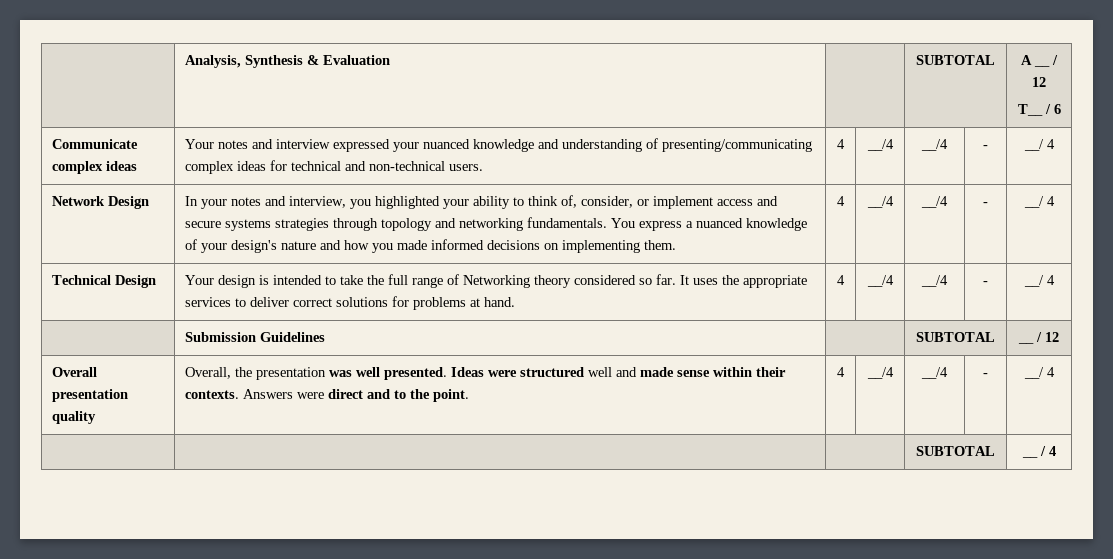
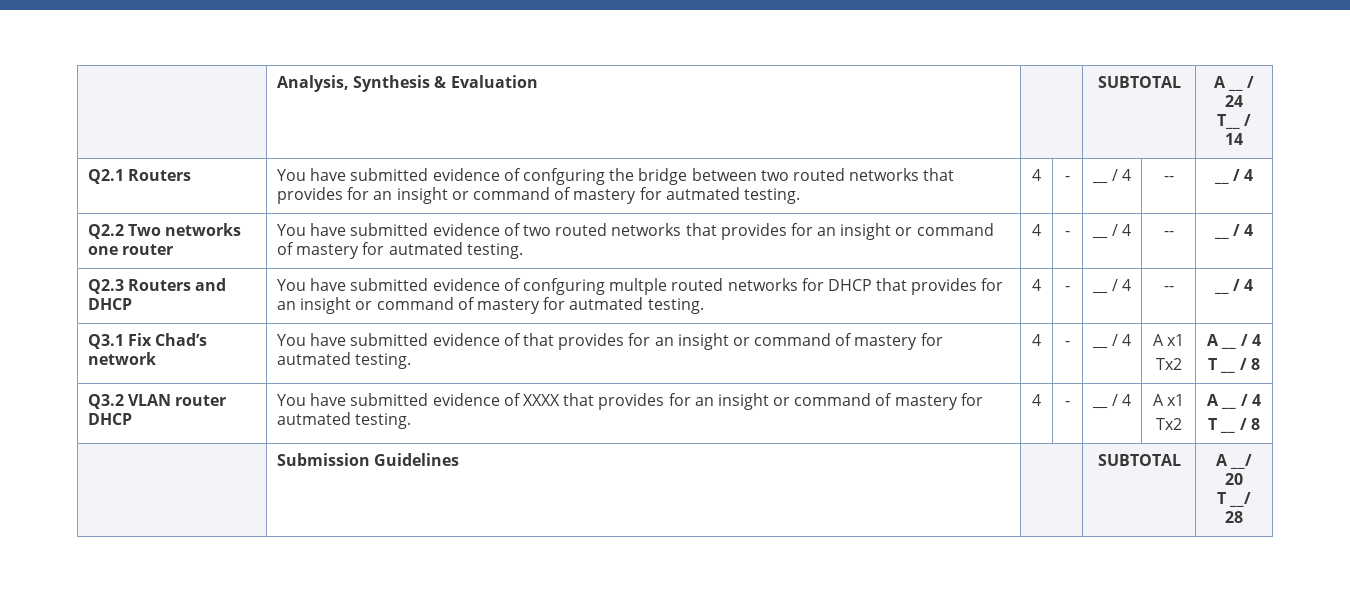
[1032,77,1046,87] 12 -> [1225,95,1243,107] 24
[1053,104,1061,114] [52,139,139,149] [52,161,138,174] [185,138,813,152] [185,160,484,174] [837,139,845,149] [866,139,894,151] [921,139,948,151] [983,145,988,149] [1023,139,1055,151] [52,196,150,209] [185,195,779,209] [185,217,808,231] [185,239,677,253] [837,196,845,206] [866,196,894,208] [921,196,948,208] [983,202,988,206] [1023,196,1055,208] [52,275,157,288] [185,274,808,288] [185,296,516,310] [837,275,845,285] [866,275,894,287] [921,275,948,287] [983,281,988,285] [1023,275,1055,287] [185,332,326,342] [916,332,995,342] [1018,342,1034,344] [1036,332,1059,342] [52,367,98,377] [52,389,129,402] [52,411,97,424] [185,367,787,380] [185,389,470,402] [837,367,845,377] [866,367,894,379] [921,367,948,379] [983,373,988,377] [1023,367,1055,379] [916,446,995,456] [1021,456,1038,458] [1039,446,1056,456] 6 // Communicate complex ideas | Your notes and interview expressed your nuanced knowledge and understanding of presenting/communicating complex ideas for technical and non-technical users. | 4 | __/4 | __/4 | - | __/ 4 // Network Design | In your notes and interview, you highlighted your ability to think of, consider, or implement access and secure systems strategies through topology and networking fundamentals. You express a nuanced knowledge of your design's nature and how you made informed decisions on implementing them. | 4 | __/4 | __/4 | - | __/ 4 // Technical Design | Your design is intended to take the full range of Networking theory considered so far. It uses the appropriate services to deliver correct solutions for problems at hand. | 4 | __/4 | __/4 | - | __/ 4 // | Submission Guidelines | | SUBTOTAL | __ / 12 // Overall presentation quality | Overall, the presentation was well presented. Ideas were structured well and made sense within their contexts. Answers were direct and to the point. | 4 | __/4 | __/4 | - | __/ 4 // | | | SUBTOTAL | __ / 4 -> [1225,133,1243,145] [88,169,192,184] [277,168,955,185] [277,187,800,204] [1032,169,1041,181] [1065,176,1070,181] [1092,181,1109,184] [1111,169,1131,181] [1163,176,1174,181] [1213,181,1229,184] [1233,169,1254,181] [88,223,242,239] [88,244,174,255] [277,223,994,240] [277,242,523,259] [1032,224,1041,236] [1065,231,1070,236] [1092,236,1109,239] [1111,224,1131,236] [1163,231,1174,236] [1213,236,1229,239] [1233,224,1254,236] [88,278,227,294] [88,298,133,310] [277,278,1004,295] [277,297,704,314] [1032,279,1041,291] [1065,286,1070,291] [1092,291,1109,294] [1111,279,1131,291] [1163,286,1174,291] [1213,291,1229,294] [1233,279,1254,291] [88,333,208,349] [88,352,157,365] [277,333,943,350] [277,352,412,369] [1032,334,1041,346] [1065,341,1070,346] [1092,346,1109,349] [1111,334,1131,346] [1152,334,1185,346] [1155,358,1182,370] [1207,334,1220,346] [1221,346,1237,349] [1240,334,1261,346] [1208,358,1218,370] [1220,370,1236,373] [1239,358,1260,370] [88,394,227,409] [88,413,133,425] [277,393,983,410] [277,412,412,429] [1032,394,1041,406] [1065,401,1070,406] [1092,406,1109,409] [1111,394,1131,406] [1152,394,1185,406] [1155,418,1182,430] [1207,394,1220,406] [1221,406,1237,409] [1240,394,1261,406] [1208,418,1218,430] [1220,430,1236,433] [1239,418,1260,430] [277,453,460,466] [1097,454,1181,466] [1215,454,1253,469] [1225,473,1243,485] [1216,492,1252,507] [1225,511,1243,523] 14 // Q2.1 Routers | You have submitted evidence of confguring the bridge between two routed networks that provides for an insight or command of mastery for autmated testing. | 4 | - | __ / 4 | -- | __ / 4 // Q2.2 Two networks one router | You have submitted evidence of two routed networks that provides for an insight or command of mastery for autmated testing. | 4 | - | __ / 4 | -- | __ / 4 // Q2.3 Routers and DHCP | You have submitted evidence of confguring multple routed networks for DHCP that provides for an insight or command of mastery for autmated testing. | 4 | - | __ / 4 | -- | __ / 4 // Q3.1 Fix Chad’s network | You have submitted evidence of that provides for an insight or command of mastery for autmated testing. | 4 | - | __ / 4 | A x1 // Tx2 | A __ / 4 // T __ / 8 // Q3.2 VLAN router DHCP | You have submitted evidence of XXXX that provides for an insight or command of mastery for autmated testing. | 4 | - | __ / 4 | A x1 // Tx2 | A __ / 4 // T __ / 8 // | Submission Guidelines | | SUBTOTAL | A __/ 20 // T __/ 28

